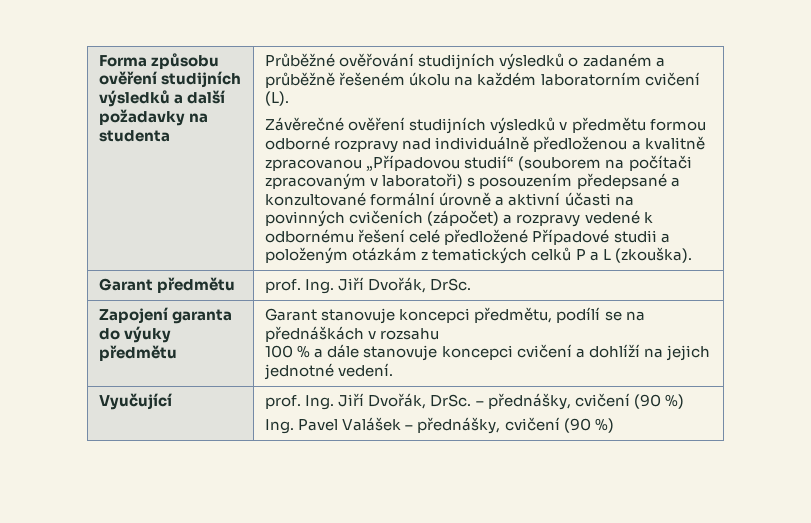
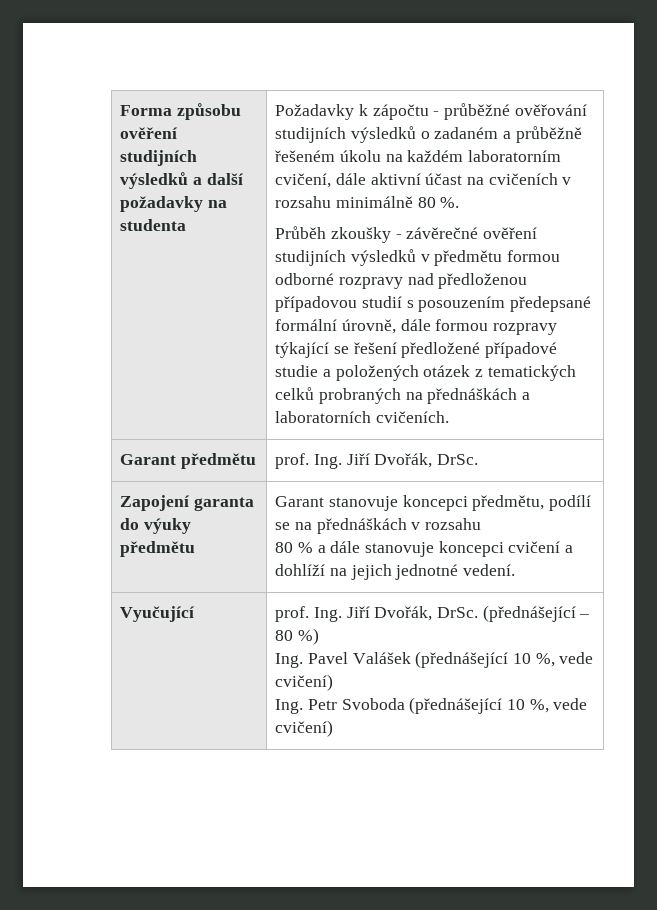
[265,53,336,67] Průběžné -> [275,103,511,120] Požadavky k zápočtu - průběžné
[644,72,700,86] [265,91,290,106] [265,117,345,131] cvičení (L). // Závěrečné -> [275,173,572,188] [275,196,460,208] [275,226,479,243] cvičení, dále aktivní účast na cvičeních v rozsahu minimálně 80 %. // Průběh zkoušky - závěrečné
[435,136,705,152] [265,155,692,171] [265,173,680,190] [265,192,634,206] [265,210,653,227] [265,229,670,245] [265,247,692,264] individuálně předloženou a kvalitně zpracovanou „Případovou studií“ (souborem na počítači zpracovaným v laboratoři) s posouzením předepsané a konzultované formální úrovně a aktivní účasti na povinných cvičeních (zápočet) a rozpravy vedené k odbornému řešení celé předložené Případové studii a položeným otázkám z tematických celků P a L (zkouška). -> [438,273,528,289] [275,296,592,312] [275,319,558,335] [275,342,558,358] [275,365,576,381] [275,387,531,404] [275,411,449,423] předloženou případovou studií s posouzením předepsané formální úrovně, dále formou rozpravy týkající se řešení předložené případové studie a položených otázek z tematických celků probraných na přednáškách a laboratorních cvičeních.
[265,345,294,358] 100 -> [275,542,294,553] 80
[475,393,661,410] – přednášky, cvičení (90 -> [482,605,590,622] [275,630,294,641] (přednášející – 80
[405,417,614,434] – přednášky, cvičení (90 %) -> [415,651,594,668] [275,674,334,691] [275,697,588,714] [275,720,334,737] (přednášející 10 %, vede cvičení) // Ing. Petr Svoboda (přednášející 10 %, vede cvičení)

